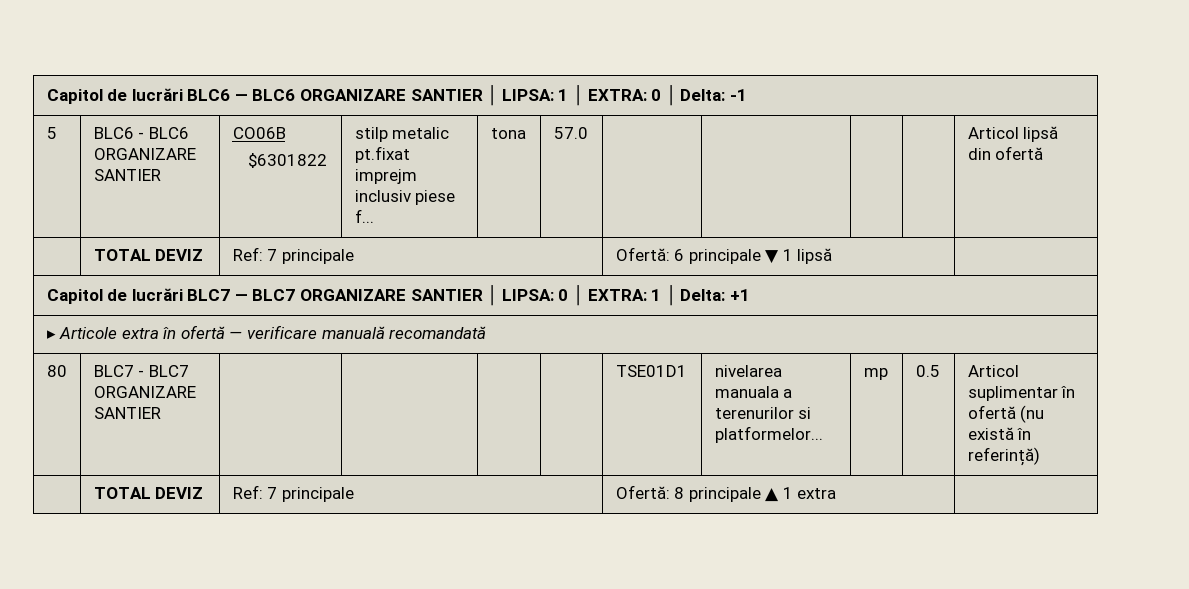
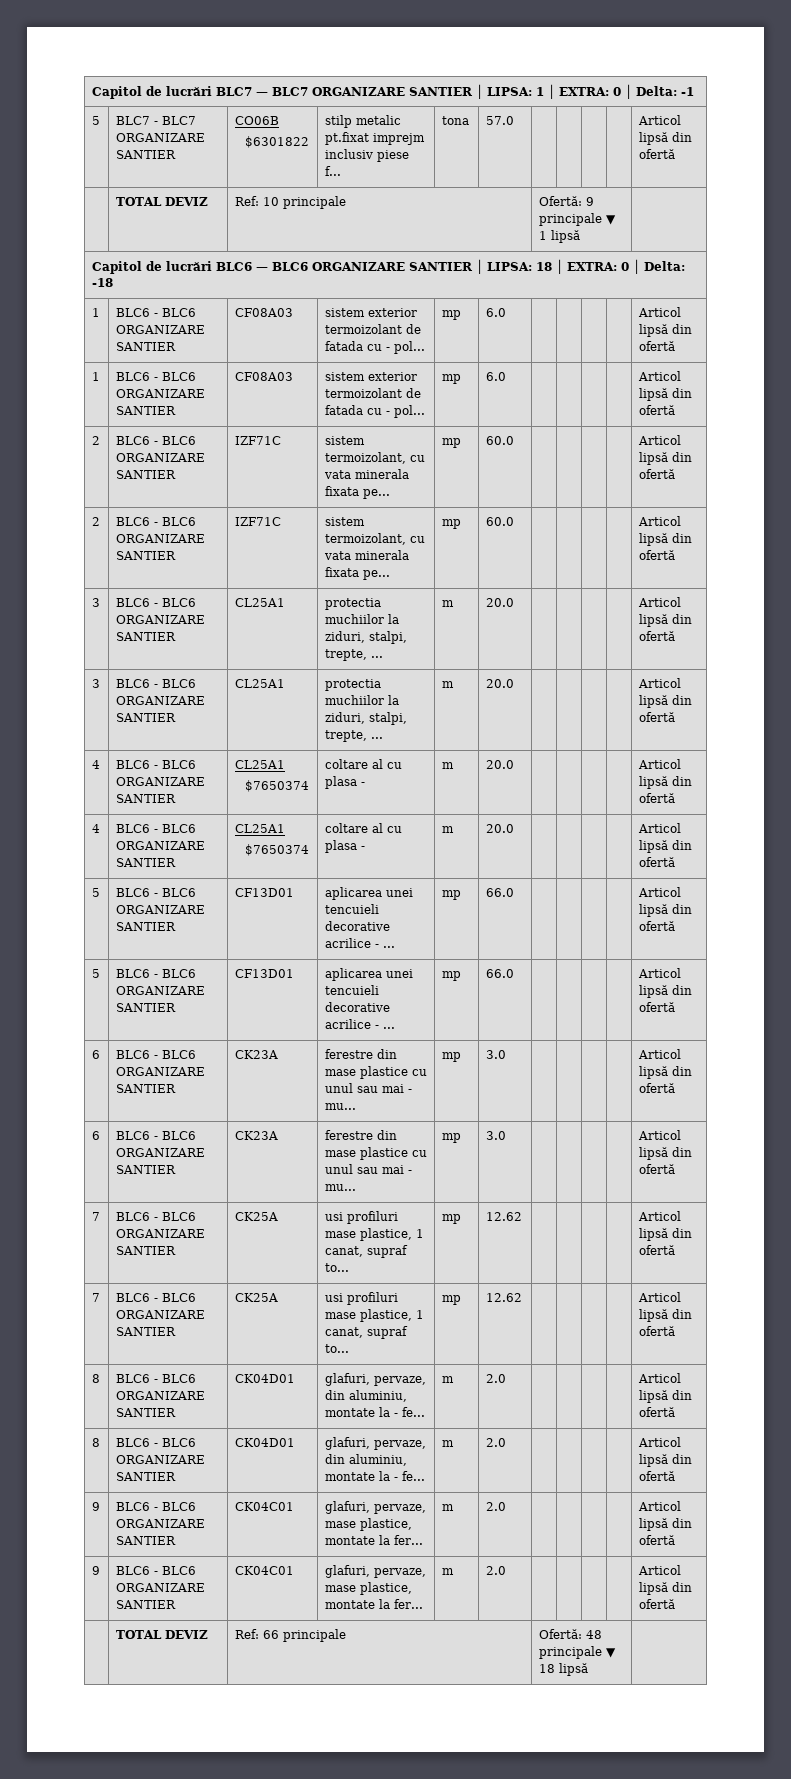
[46,88,296,104] Capitol de lucrări BLC6 — BLC6 -> [91,86,308,99] Capitol de lucrări BLC7 — BLC7
[93,127,189,139] BLC6 - BLC6 -> [115,116,196,125] BLC7 - BLC7
[267,249,354,264] [615,247,685,261] 7 principale | Ofertă: 6 -> [262,196,346,209] [538,196,594,206] 10 principale | Ofertă: 9
[187,285,750,306] [46,325,487,339] [46,365,67,377] [93,365,189,377] [93,386,196,398] [93,407,161,419] [615,365,687,377] [714,365,782,377] [714,386,793,398] [714,407,812,419] [714,426,823,443] [863,368,888,380] [915,365,940,377] [967,365,1019,377] [967,386,1076,401] [967,405,1045,423] [967,427,1032,440] [967,447,1040,466] [93,487,204,499] [232,485,354,502] [615,485,837,502] BLC7 — BLC7 ORGANIZARE SANTIER │ LIPSA: 0 │ EXTRA: 1 │ Delta: +1 // ▸ Articole extra în ofertă — verificare manuală recomandată // 80 | BLC7 - BLC7 ORGANIZARE SANTIER | | | | | TSE01D1 | nivelarea manuala a terenurilor si platformelor... | mp | 0.5 | Articol suplimentar în ofertă (nu există în referință) // | TOTAL DEVIZ | Ref: 7 principale | Ofertă: 8 principale ▲ 1 extra -> [215,259,685,274] [91,278,113,287] [91,308,100,317] [115,308,196,317] [115,325,205,334] [115,342,176,351] [234,308,293,317] [324,308,417,317] [324,324,421,334] [324,341,425,354] [441,310,461,320] [485,308,506,317] [637,307,681,317] [638,324,692,337] [638,341,675,351] [91,372,100,381] [115,372,196,381] [115,389,205,398] [115,406,176,415] [234,372,293,381] [324,372,417,381] [324,388,421,398] [324,405,425,418] [441,374,461,384] [485,372,506,381] [637,371,681,381] [638,388,692,401] [638,405,675,415] [91,436,100,445] [115,436,196,445] [115,453,205,462] [115,470,176,479] [234,436,281,445] [324,436,365,445] [324,452,425,464] [323,469,409,479] [324,486,390,499] [441,438,461,448] [485,436,514,445] [637,435,681,445] [638,452,692,465] [638,469,675,479] [91,517,100,526] [115,517,196,526] [115,534,205,543] [115,551,176,560] [234,517,281,526] [324,517,365,526] [324,533,425,545] [323,550,409,560] [324,567,390,580] [441,519,461,529] [485,517,514,526] [637,516,681,526] [638,533,692,546] [638,550,675,560] [91,598,100,607] [115,598,196,607] [115,615,205,624] [115,632,176,641] [234,598,285,607] [324,598,381,610] [324,614,399,624] [324,631,407,644] [324,649,383,661] [441,600,454,607] [485,598,514,607] [637,597,681,607] [638,614,692,627] [638,631,675,641] [91,679,100,688] [115,679,196,688] [115,696,205,705] [115,713,176,722] [234,679,285,688] [324,679,381,691] [324,695,399,705] [324,712,407,725] [324,730,383,742] [441,681,454,688] [485,679,514,688] [637,678,681,688] [638,695,692,708] [638,712,675,722] [91,760,100,769] [115,760,196,769] [115,777,205,786] [115,794,176,803] [234,760,285,769] [244,780,309,792] [324,759,402,769] [324,776,365,789] [441,762,454,769] [485,760,514,769] [637,759,681,769] [638,776,692,789] [638,793,675,803] [91,824,100,833] [115,824,196,833] [115,841,205,850] [115,858,176,867] [234,824,285,833] [244,844,309,856] [324,823,402,833] [324,840,365,853] [441,826,454,833] [485,824,514,833] [637,823,681,833] [638,840,692,853] [638,857,675,867] [91,888,100,897] [115,888,196,897] [115,905,205,914] [115,922,176,931] [234,888,294,897] [324,887,413,900] [324,904,379,914] [324,921,390,931] [324,938,395,948] [441,890,461,900] [485,888,514,897] [637,887,681,897] [638,904,692,917] [638,921,675,931] [91,969,100,978] [115,969,196,978] [115,986,205,995] [115,1003,176,1012] [234,969,294,978] [324,968,413,981] [324,985,379,995] [324,1002,390,1012] [324,1019,395,1029] [441,971,461,981] [485,969,514,978] [637,968,681,978] [638,985,692,998] [638,1002,675,1012] [91,1050,100,1059] [115,1050,196,1059] [115,1067,205,1076] [115,1084,176,1093] [234,1050,278,1059] [324,1049,397,1059] [324,1066,427,1079] [324,1083,412,1093] [324,1103,356,1110] [441,1052,461,1062] [485,1050,506,1059] [637,1049,681,1059] [638,1066,692,1079] [638,1083,675,1093] [91,1131,100,1140] [115,1131,196,1140] [115,1148,205,1157] [115,1165,176,1174] [234,1131,278,1140] [324,1130,397,1140] [324,1147,427,1160] [324,1164,412,1174] [324,1184,356,1191] [441,1133,461,1143] [485,1131,506,1140] [637,1130,681,1140] [638,1147,692,1160] [638,1164,675,1174] [91,1212,100,1221] [115,1212,196,1221] [115,1229,205,1238] [115,1246,176,1255] [234,1212,278,1221] [324,1211,398,1224] [324,1228,424,1241] [324,1245,408,1258] [324,1263,349,1272] [441,1214,461,1224] [485,1212,522,1221] [637,1211,681,1221] [638,1228,692,1241] [638,1245,675,1255] [91,1293,100,1302] [115,1293,196,1302] [115,1310,205,1319] [115,1327,176,1336] [234,1293,278,1302] [324,1292,398,1305] [324,1309,424,1322] [324,1326,408,1339] [324,1344,349,1353] [441,1295,461,1305] [485,1293,522,1302] [637,1292,681,1302] [638,1309,692,1322] [638,1326,675,1336] [91,1374,100,1383] [115,1374,196,1383] [115,1391,205,1400] [115,1408,176,1417] [234,1374,295,1383] [324,1373,426,1386] [324,1390,407,1402] [324,1407,425,1417] [441,1376,454,1383] [485,1374,506,1383] [637,1373,681,1383] [638,1390,692,1403] [638,1407,675,1417] [91,1438,100,1447] [115,1438,196,1447] [115,1455,205,1464] [115,1472,176,1481] [234,1438,295,1447] [324,1437,426,1450] [324,1454,407,1466] [324,1471,425,1481] [441,1440,454,1447] [485,1438,506,1447] [637,1437,681,1447] [638,1454,692,1467] [638,1471,675,1481] [91,1502,100,1511] [115,1502,196,1511] [115,1519,205,1528] [115,1536,176,1545] [234,1502,294,1511] [324,1501,426,1514] [324,1518,412,1531] [324,1535,423,1545] [441,1504,454,1511] [485,1502,506,1511] [637,1501,681,1511] [638,1518,692,1531] [638,1535,675,1545] [91,1566,100,1575] [115,1566,196,1575] [115,1583,205,1592] [115,1600,176,1609] [234,1566,294,1575] [324,1565,426,1578] [324,1582,412,1595] [324,1599,423,1609] [441,1568,454,1575] [485,1566,506,1575] [637,1565,681,1575] [638,1582,692,1595] [638,1599,675,1609] [115,1630,208,1639] [234,1629,346,1642] [538,1629,602,1639] [538,1646,616,1659] [538,1663,588,1676] BLC6 — BLC6 ORGANIZARE SANTIER │ LIPSA: 18 │ EXTRA: 0 │ Delta: -18 // 1 | BLC6 - BLC6 ORGANIZARE SANTIER | CF08A03 | sistem exterior termoizolant de fatada cu - pol... | mp | 6.0 | | | | | Articol lipsă din ofertă // 1 | BLC6 - BLC6 ORGANIZARE SANTIER | CF08A03 | sistem exterior termoizolant de fatada cu - pol... | mp | 6.0 | | | | | Articol lipsă din ofertă // 2 | BLC6 - BLC6 ORGANIZARE SANTIER | IZF71C | sistem termoizolant, cu vata minerala fixata pe... | mp | 60.0 | | | | | Articol lipsă din ofertă // 2 | BLC6 - BLC6 ORGANIZARE SANTIER | IZF71C | sistem termoizolant, cu vata minerala fixata pe... | mp | 60.0 | | | | | Articol lipsă din ofertă // 3 | BLC6 - BLC6 ORGANIZARE SANTIER | CL25A1 | protectia muchiilor la ziduri, stalpi, trepte, ... | m | 20.0 | | | | | Articol lipsă din ofertă // 3 | BLC6 - BLC6 ORGANIZARE SANTIER | CL25A1 | protectia muchiilor la ziduri, stalpi, trepte, ... | m | 20.0 | | | | | Articol lipsă din ofertă // 4 | BLC6 - BLC6 ORGANIZARE SANTIER | CL25A1 // $7650374 | coltare al cu plasa - | m | 20.0 | | | | | Articol lipsă din ofertă // 4 | BLC6 - BLC6 ORGANIZARE SANTIER | CL25A1 // $7650374 | coltare al cu plasa - | m | 20.0 | | | | | Articol lipsă din ofertă // 5 | BLC6 - BLC6 ORGANIZARE SANTIER | CF13D01 | aplicarea unei tencuieli decorative acrilice - ... | mp | 66.0 | | | | | Articol lipsă din ofertă // 5 | BLC6 - BLC6 ORGANIZARE SANTIER | CF13D01 | aplicarea unei tencuieli decorative acrilice - ... | mp | 66.0 | | | | | Articol lipsă din ofertă // 6 | BLC6 - BLC6 ORGANIZARE SANTIER | CK23A | ferestre din mase plastice cu unul sau mai - mu... | mp | 3.0 | | | | | Articol lipsă din ofertă // 6 | BLC6 - BLC6 ORGANIZARE SANTIER | CK23A | ferestre din mase plastice cu unul sau mai - mu... | mp | 3.0 | | | | | Articol lipsă din ofertă // 7 | BLC6 - BLC6 ORGANIZARE SANTIER | CK25A | usi profiluri mase plastice, 1 canat, supraf to... | mp | 12.62 | | | | | Articol lipsă din ofertă // 7 | BLC6 - BLC6 ORGANIZARE SANTIER | CK25A | usi profiluri mase plastice, 1 canat, supraf to... | mp | 12.62 | | | | | Articol lipsă din ofertă // 8 | BLC6 - BLC6 ORGANIZARE SANTIER | CK04D01 | glafuri, pervaze, din aluminiu, montate la - fe... | m | 2.0 | | | | | Articol lipsă din ofertă // 8 | BLC6 - BLC6 ORGANIZARE SANTIER | CK04D01 | glafuri, pervaze, din aluminiu, montate la - fe... | m | 2.0 | | | | | Articol lipsă din ofertă // 9 | BLC6 - BLC6 ORGANIZARE SANTIER | CK04C01 | glafuri, pervaze, mase plastice, montate la fer... | m | 2.0 | | | | | Articol lipsă din ofertă // 9 | BLC6 - BLC6 ORGANIZARE SANTIER | CK04C01 | glafuri, pervaze, mase plastice, montate la fer... | m | 2.0 | | | | | Articol lipsă din ofertă // | TOTAL DEVIZ | Ref: 66 principale | Ofertă: 48 principale ▼ 18 lipsă

